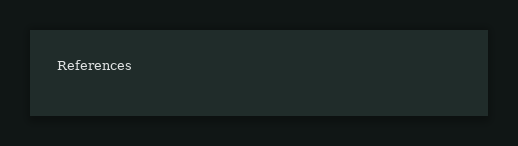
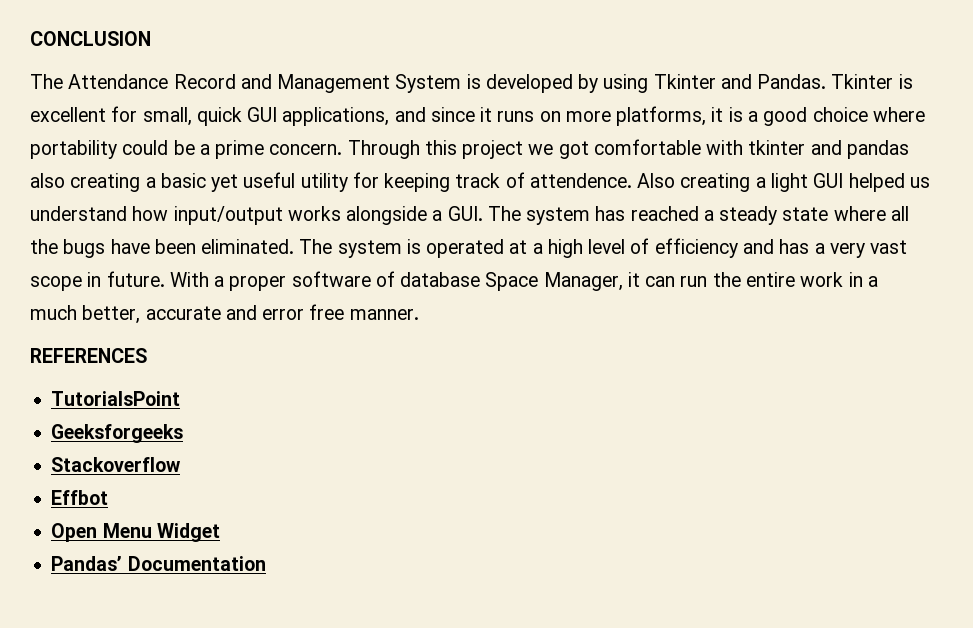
[57,60,132,70] References -> [30,31,151,46] [30,74,913,93] [30,106,925,126] [30,139,909,159] [30,172,930,192] [30,206,909,225] [30,238,908,258] [30,271,878,291] [30,304,419,324] [30,348,147,363] [51,391,181,406] [51,424,184,443] [51,457,181,472] [51,490,109,505] [51,523,220,542] [51,556,266,571] CONCLUSION // The Attendance Record and Management System is developed by using Tkinter and Pandas. Tkinter is excellent for small, quick GUI applications, and since it runs on more platforms, it is a good choice where portability could be a prime concern. Through this project we got comfortable with tkinter and pandas also creating a basic yet useful utility for keeping track of attendence. Also creating a light GUI helped us understand how input/output works alongside a GUI. The system has reached a steady state where all the bugs have been eliminated. The system is operated at a high level of efficiency and has a very vast scope in future. With a proper software of database Space Manager, it can run the entire work in a much better, accurate and error free manner. // REFERENCES // TutorialsPoint // Geeksforgeeks // Stackoverflow // Effbot // Open Menu Widget // Pandas’ Documentation

